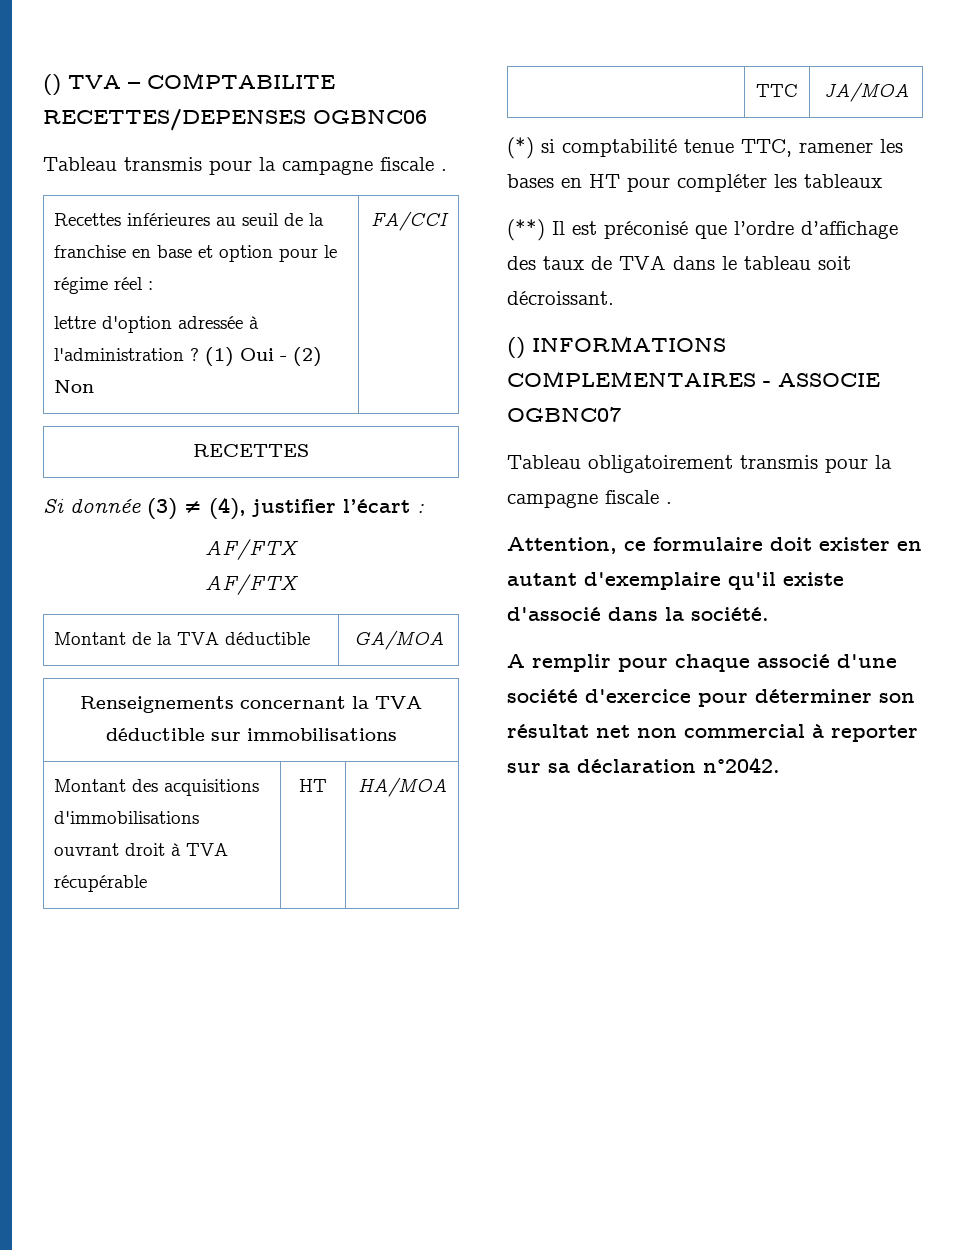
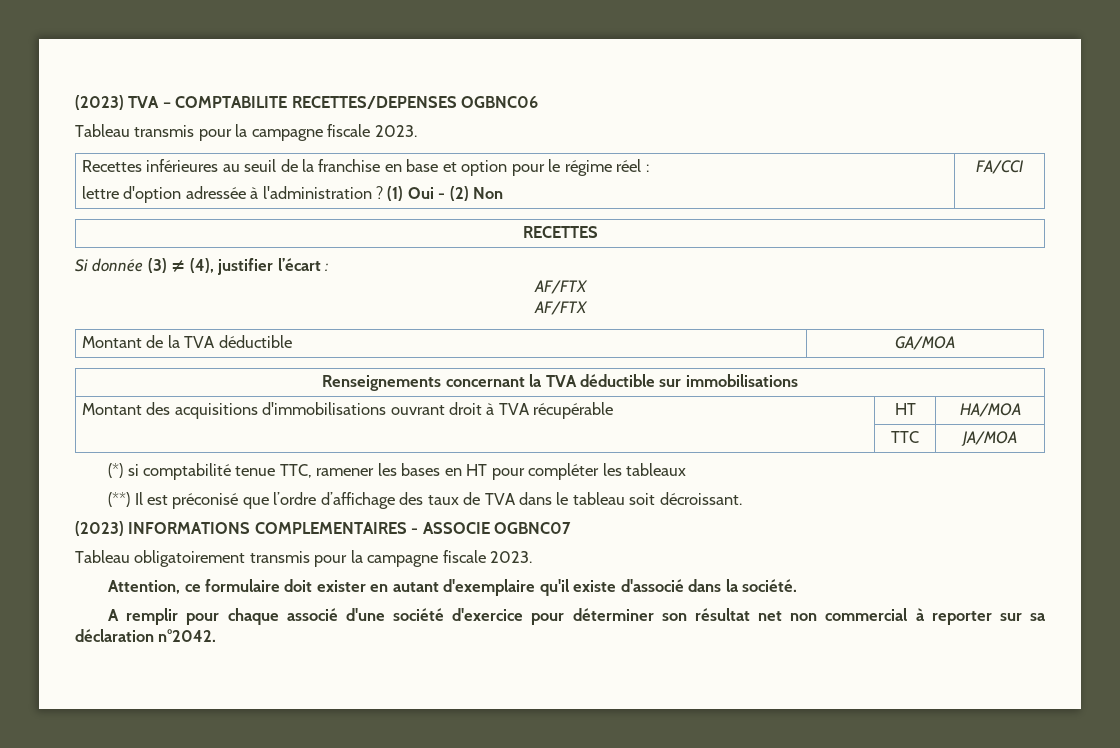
[43,74,61,96] () -> [75,95,124,110] (2023)
[441,169,447,171] . -> [374,125,417,137] 2023.
[507,337,525,359] () -> [75,521,124,536] (2023)
[666,502,672,504] . -> [490,551,533,563] 2023.

